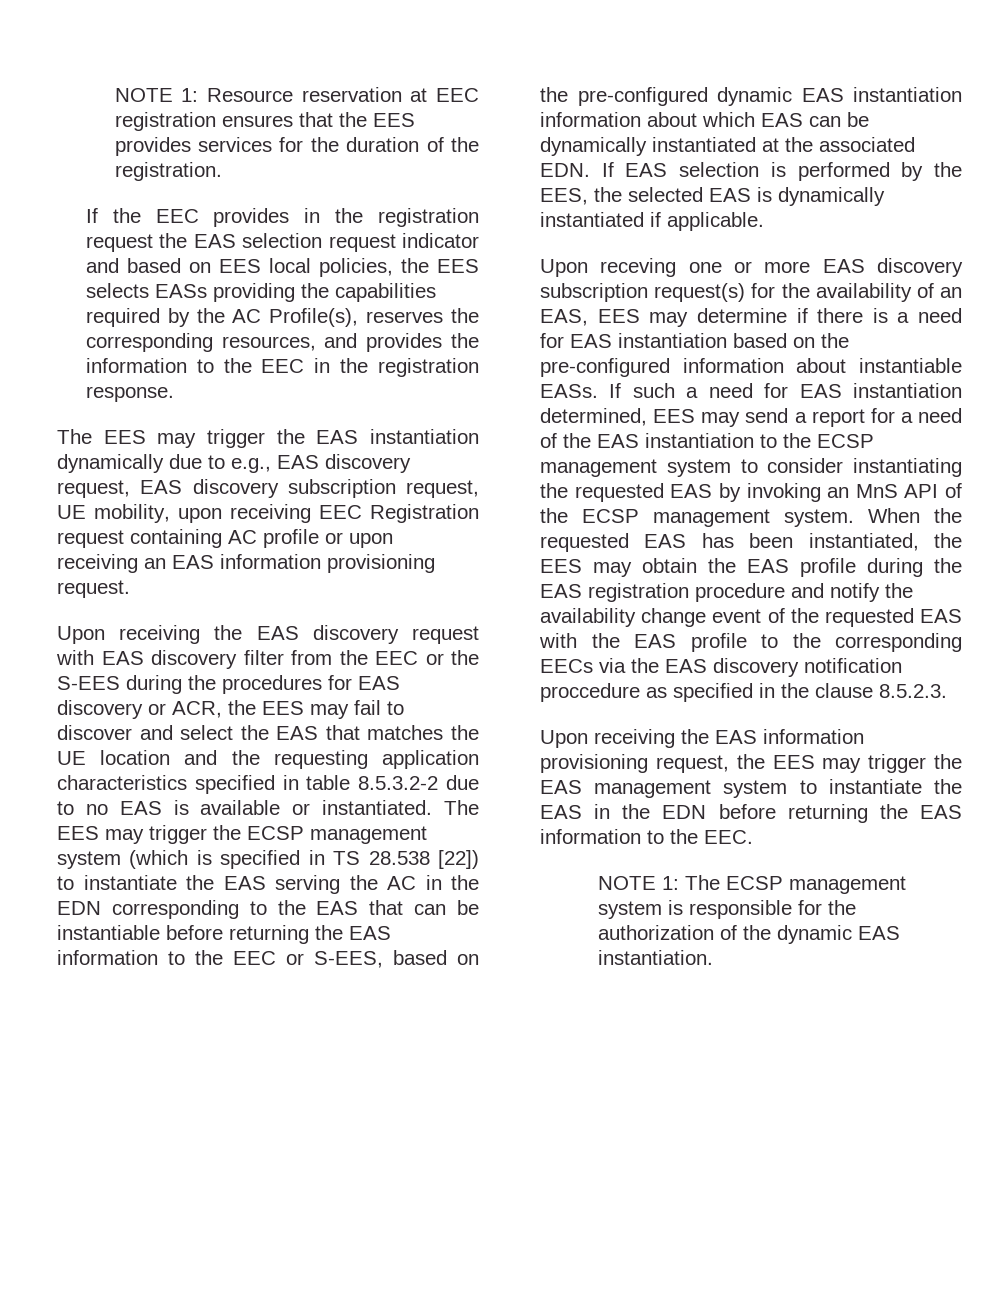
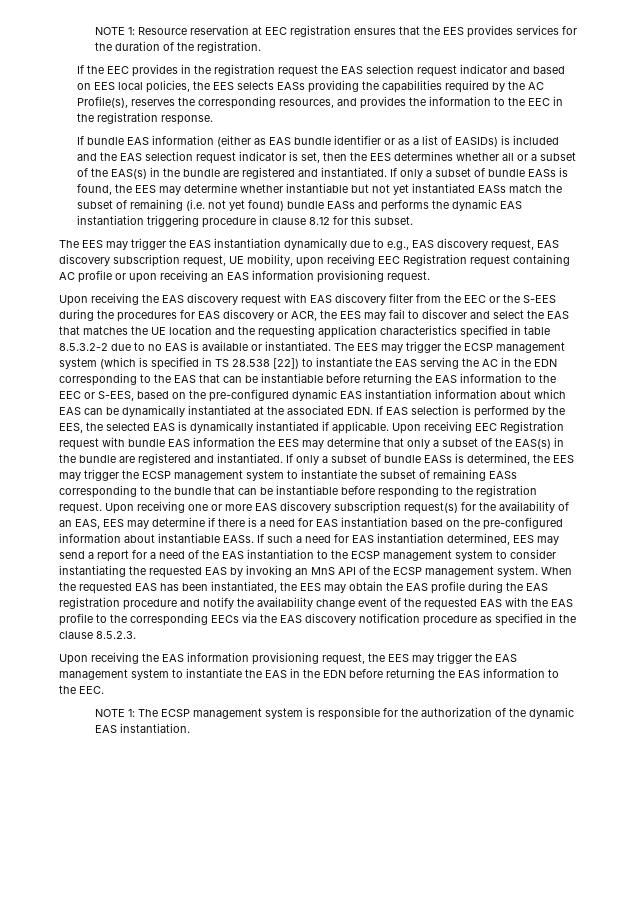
(174, 394) none -> [77,135,560,147] [77,151,577,164] [77,167,569,179] [77,183,563,195] [77,199,523,212] [77,215,414,228] // If bundle EAS information (either as EAS bundle identifier or as a list of EASIDs) is included and the EAS selection request indicator is set, then the EES determines whether all or a subset of the EAS(s) in the bundle are registered and instantiated. If only a subset of bundle EASs is found, the EES may determine whether instantiable but not yet instantiated EASs match the subset of remaining (i.e. not yet found) bundle EASs and performs the dynamic EAS instantiation triggering procedure in clause 8.12 for this subset.
[540,258,677,277] // Upon receving -> [392,421,564,434] [59,437,564,450] [59,453,574,465] [59,469,517,481] [59,485,537,498] [59,501,185,514] Upon receiving EEC Registration request with bundle EAS information the EES may determine that only a subset of the EAS(s) in the bundle are registered and instantiated. If only a subset of bundle EASs is determined, the EES may trigger the ECSP management system to instantiate the subset of remaining EASs corresponding to the bundle that can be instantiable before responding to the registration request. Upon receiving
[540,683,640,702] proccedure -> [423,615,477,626] procedure

